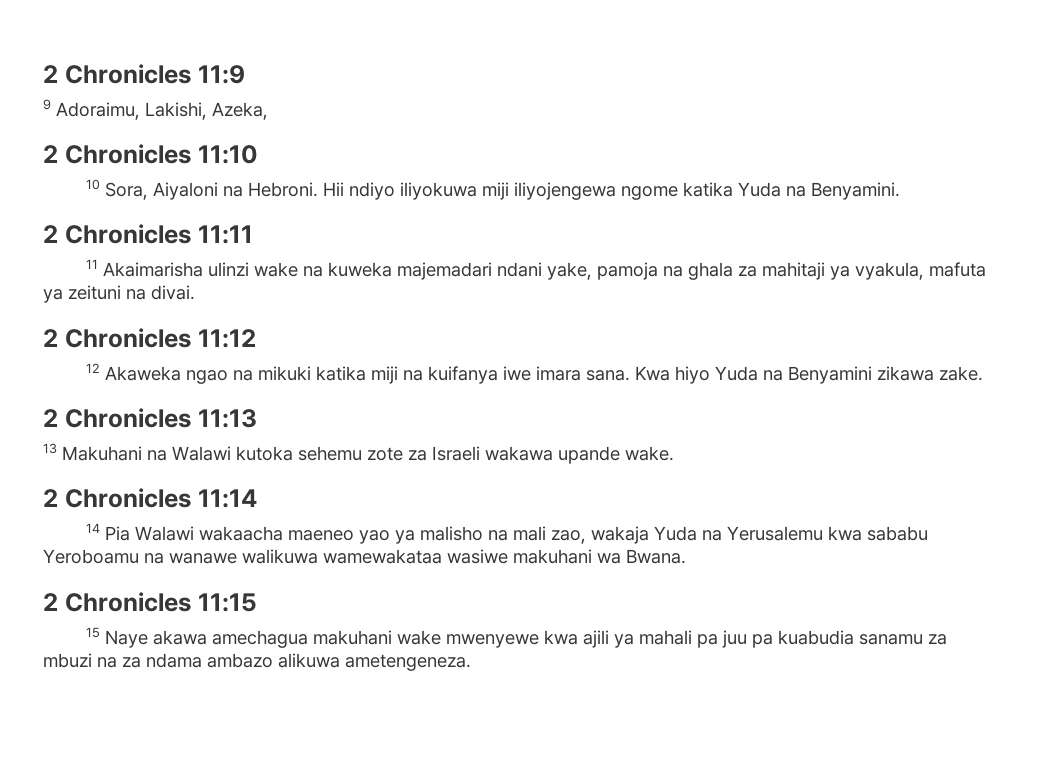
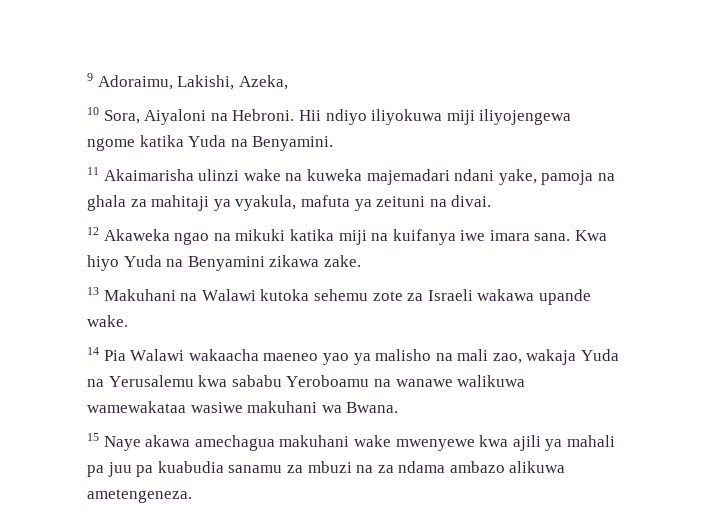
[43,64,245,84] 2 Chronicles 11:9 // -> (87, 77) none
[43,144,258,164] // 2 Chronicles 11:10 -> (288, 82) none
[43,224,253,244] // 2 Chronicles 11:11 -> (334, 143) none
[43,328,256,348] // 2 Chronicles 11:12 -> (492, 201) none
[43,408,257,428] // 2 Chronicles 11:13 -> (361, 261) none
[43,488,257,508] // 2 Chronicles 11:14 -> (128, 321) none
[43,592,257,612] // 2 Chronicles 11:15 -> (399, 407) none

